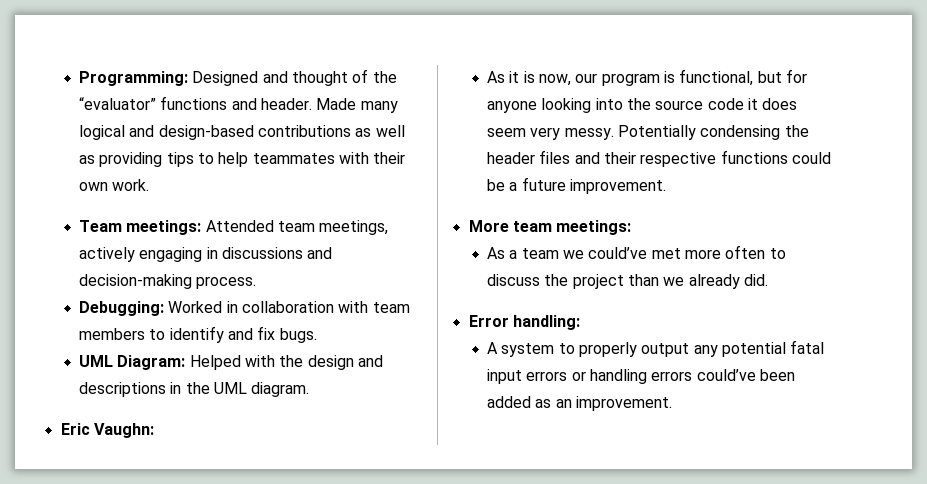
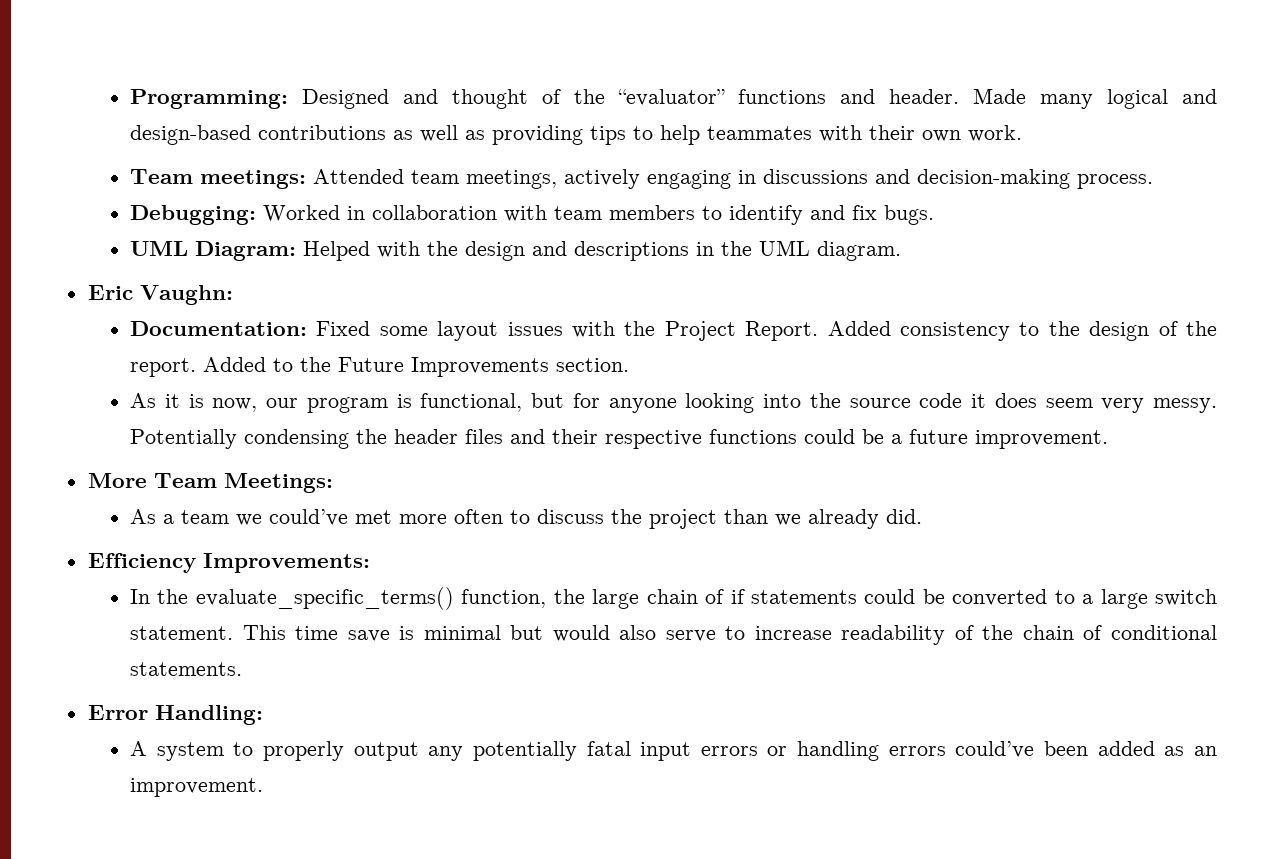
(154, 430) none -> [130,321,1217,341] [130,357,630,377] // Documentation: Fixed some layout issues with the Project Report. Added consistency to the design of the report. Added to the Future Improvements section.
[512,220,632,235] team meetings: -> [153,473,333,493] Team Meetings:
(768, 280) none -> [87,553,370,573] [130,587,1218,610] [130,625,1218,645] [130,662,243,676] // Efficiency Improvements: // In the evaluate_specific_terms() function, the large chain of if statements could be converted to a large switch statement. This time save is minimal but would also serve to increase readability of the chain of conditional statements.
[512,315,580,330] handling: -> [154,705,263,725] Handling:
[721,342,786,357] potential -> [472,741,577,761] potentially

